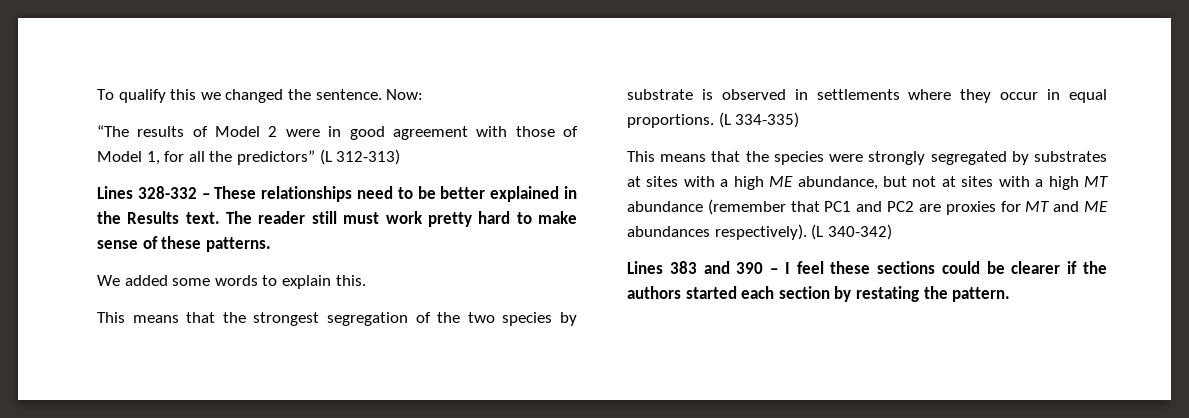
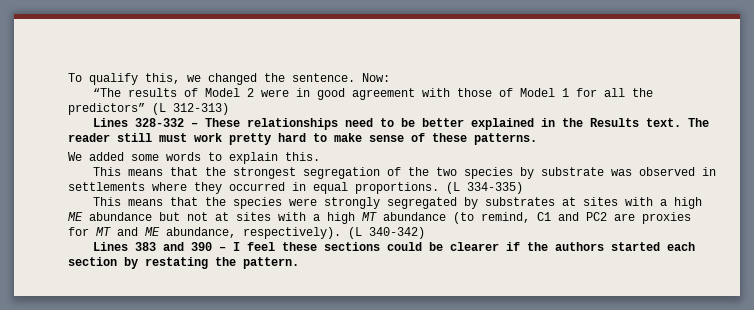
[170,89,197,100] this -> [145,73,180,84] this,
[146,151,160,165] 1, -> [561,88,569,97] 1
[701,89,713,100] is -> [610,169,632,176] was
[1000,92,1039,100] occur -> [229,182,285,191] occurred
[797,176,878,190] abundance, -> [89,212,152,221] abundance
[707,199,852,215] (remember that PC1 -> [453,212,551,224] (to remind, C1
[627,226,710,237] abundances -> [166,227,236,238] abundance,

